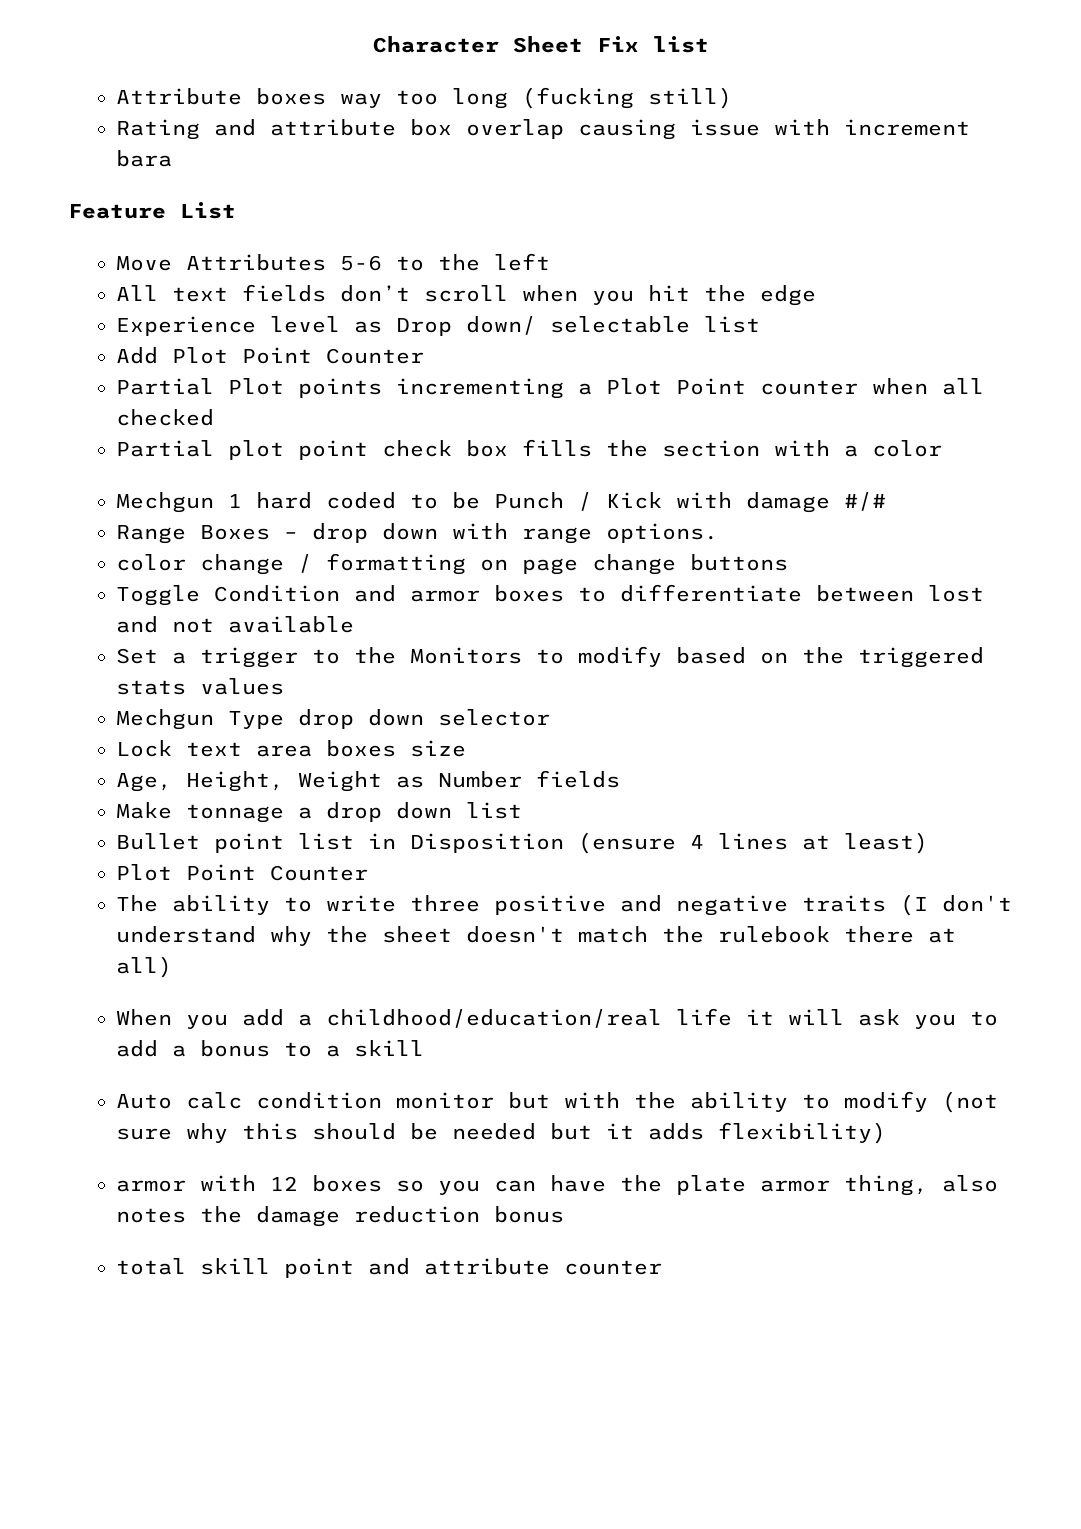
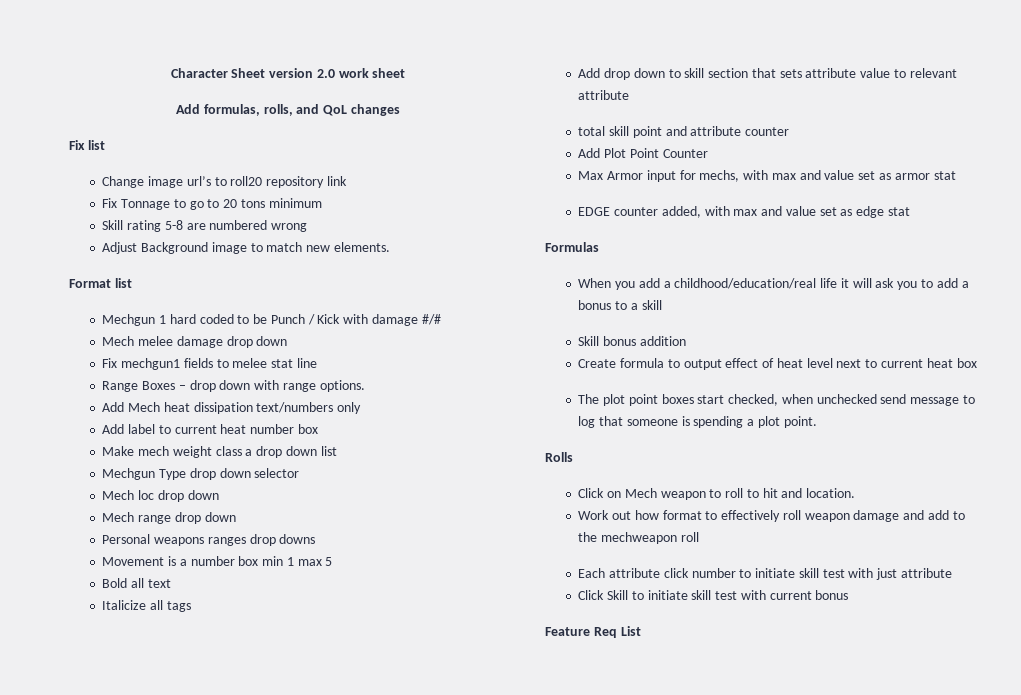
[596,36,709,53] [115,87,732,109] [115,119,970,140] [115,150,172,167] [68,202,236,219] [115,253,550,271] [115,284,816,306] [115,316,760,336] [115,347,424,364] [115,378,984,399] [115,409,214,426] [115,439,942,460] Fix list // Attribute boxes way too long (fucking still) // Rating and attribute box overlap causing issue with increment bara // Feature List // Move Attributes 5-6 to the left // All text fields don’t scroll when you hit the edge // Experience level as Drop down/ selectable list // Add Plot Point Counter // Partial Plot points incrementing a Plot Point counter when all checked // Partial plot point check box fills the section with a color -> [269,68,406,78] [176,104,400,116] [69,140,105,150] [102,176,347,188] [102,198,322,210] [102,220,308,232] [102,242,390,254] [69,278,132,288] version 2.0 work sheet // Add formulas, rolls, and QoL changes // Fix list // Change image url’s to roll20 repository link // Fix Tonnage to go to 20 tons minimum // Skill rating 5-8 are numbered wrong // Adjust Background image to match new elements. // Format list
(886, 501) none -> [102,336,288,348] [102,358,317,370] // Mech melee damage drop down // Fix mechgun1 fields to melee stat line
[115,553,788,575] [115,584,984,606] [115,616,354,633] [115,646,984,668] [115,678,284,695] color change / formatting on page change buttons // Toggle Condition and armor boxes to differentiate between lost and not available // Set a trigger to the Monitors to modify based on the triggered stats values -> [102,402,362,414] [102,424,318,434] [102,446,337,458] Add Mech heat dissipation text/numbers only // Add label to current heat number box // Make mech weight class a drop down list
[115,740,466,757] [115,770,620,792] [115,802,522,823] [115,832,928,854] [115,864,368,881] [115,894,1012,916] [115,926,956,946] [115,956,172,978] Lock text area boxes size // Age, Height, Weight as Number fields // Make tonnage a drop down list // Bullet point list in Disposition (ensure 4 lines at least) // Plot Point Counter // The ability to write three positive and negative traits (I don't understand why the sheet doesn't match the rulebook there at all) -> [102,490,219,502] [102,512,236,524] [102,534,316,546] [102,556,333,566] [102,578,171,588] [102,600,191,612] [578,68,957,80] [578,90,630,100] [578,126,790,138] [578,148,708,158] [578,170,956,182] [578,206,911,218] [545,242,599,252] Mech loc drop down // Mech range drop down // Personal weapons ranges drop downs // Movement is a number box min 1 max 5 // Bold all text // Italicize all tags // Add drop down to skill section that sets attribute value to relevant attribute // total skill point and attribute counter // Add Plot Point Counter // Max Armor input for mechs, with max and value set as armor stat // EDGE counter added, with max and value set as edge stat // Formulas
[115,1091,998,1113] [115,1122,886,1144] [115,1175,998,1196] [115,1206,564,1227] [115,1258,662,1278] Auto calc condition monitor but with the ability to modify (not sure why this should be needed but it adds flexibility) // armor with 12 boxes so you can have the plate armor thing, also notes the damage reduction bonus // total skill point and attribute counter -> [578,336,686,346] [578,358,977,370] [578,394,976,406] [578,416,817,428] [545,452,573,462] [578,488,856,500] [578,510,965,522] [578,532,699,544] [578,568,953,580] [578,590,849,600] [545,626,641,638] Skill bonus addition // Create formula to output effect of heat level next to current heat box // The plot point boxes start checked, when unchecked send message to log that someone is spending a plot point. // Rolls // Click on Mech weapon to roll to hit and location. // Work out how format to effectively roll weapon damage and add to the mechweapon roll // Each attribute click number to initiate skill test with just attribute // Click Skill to initiate skill test with current bonus // Feature Req List

